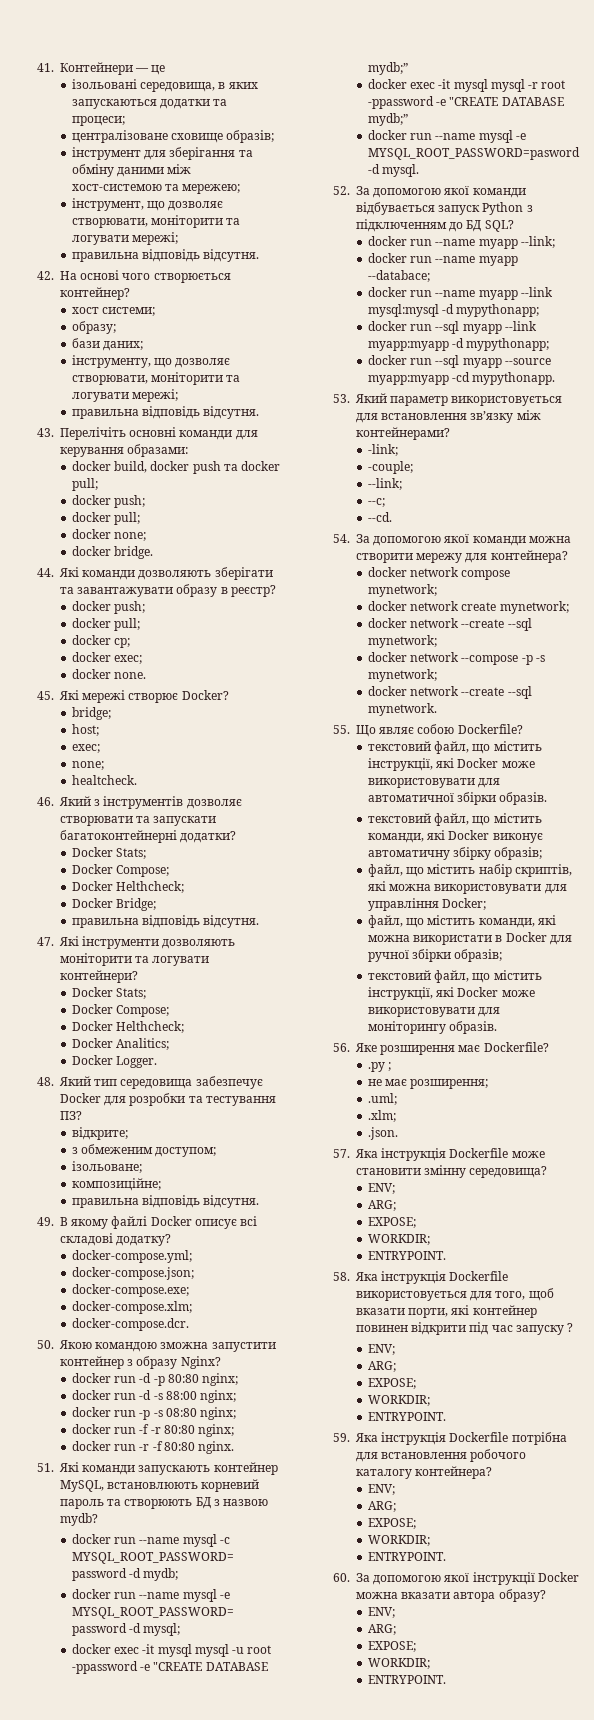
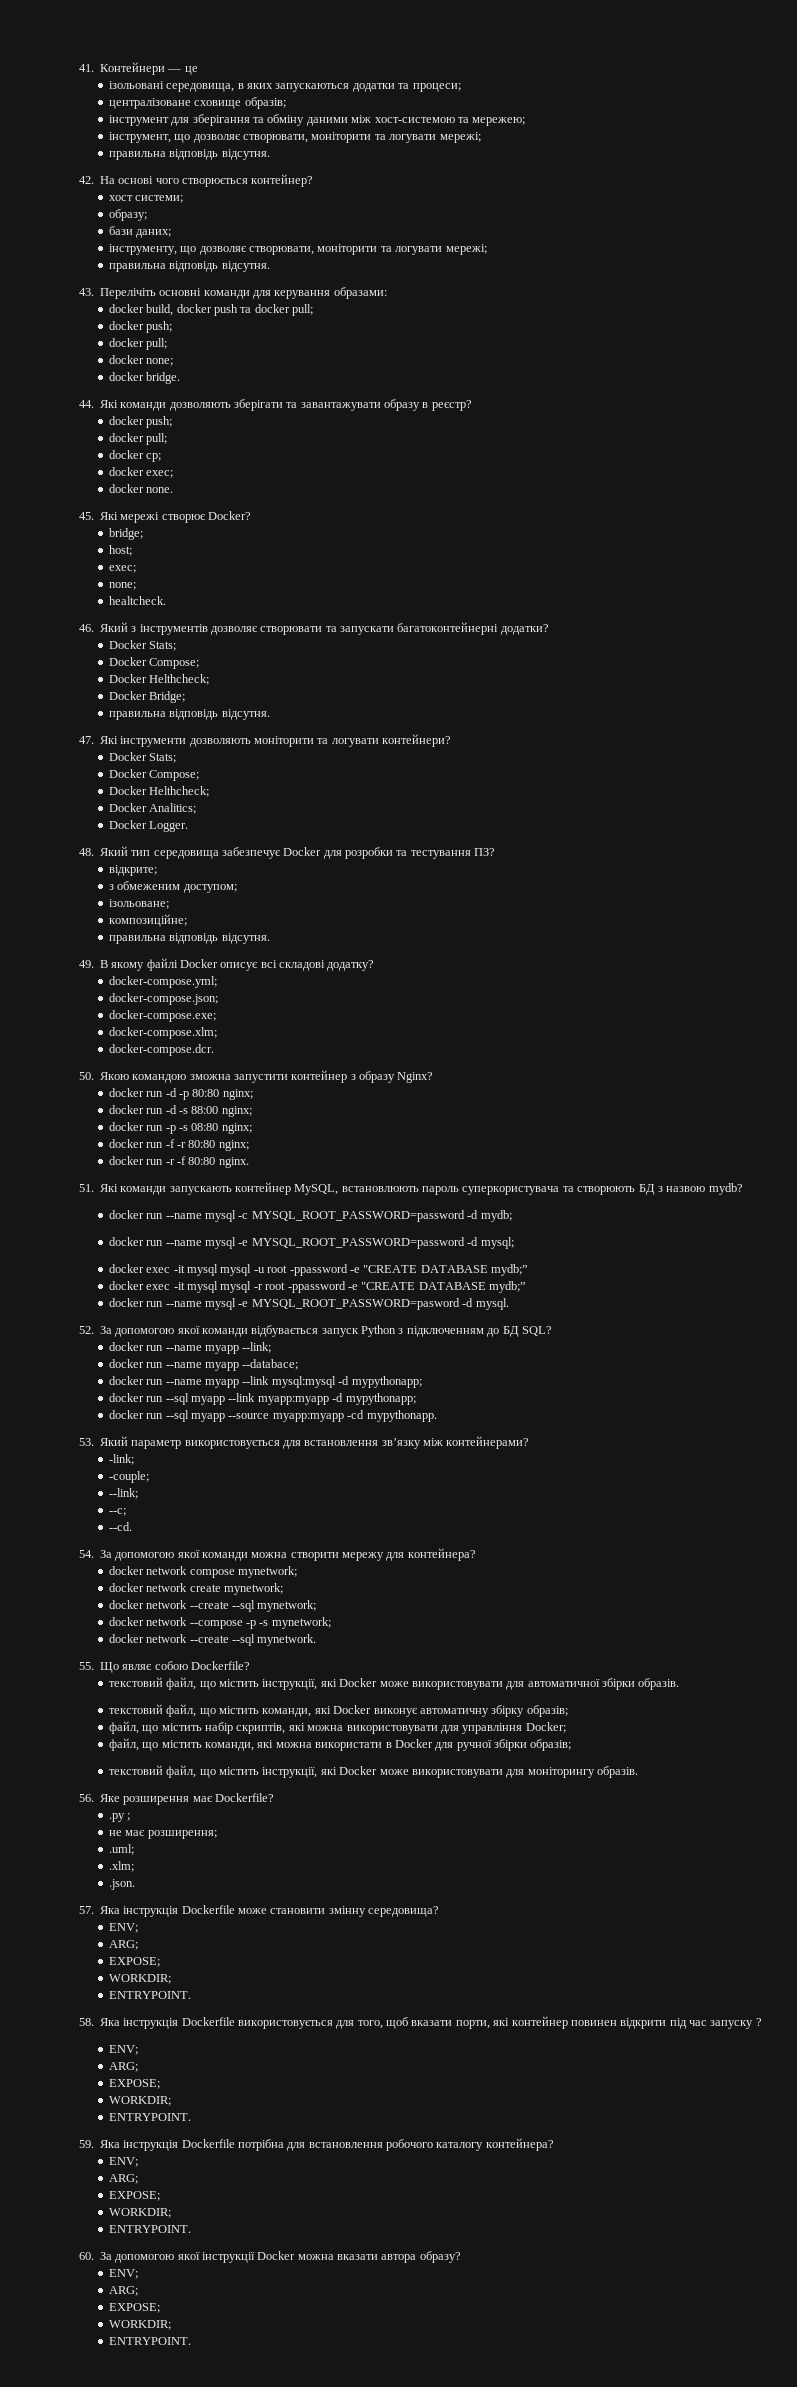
[201,1479,260,1492] [59,1499,104,1509] корневий пароль -> [422,1186,560,1195] пароль суперкористувача

